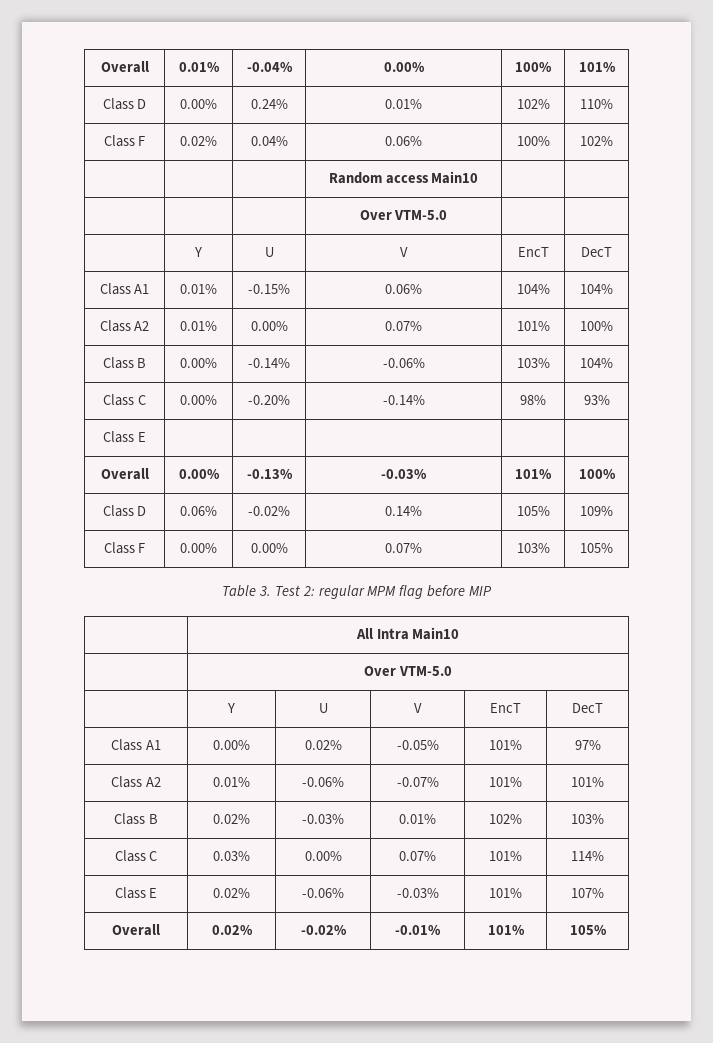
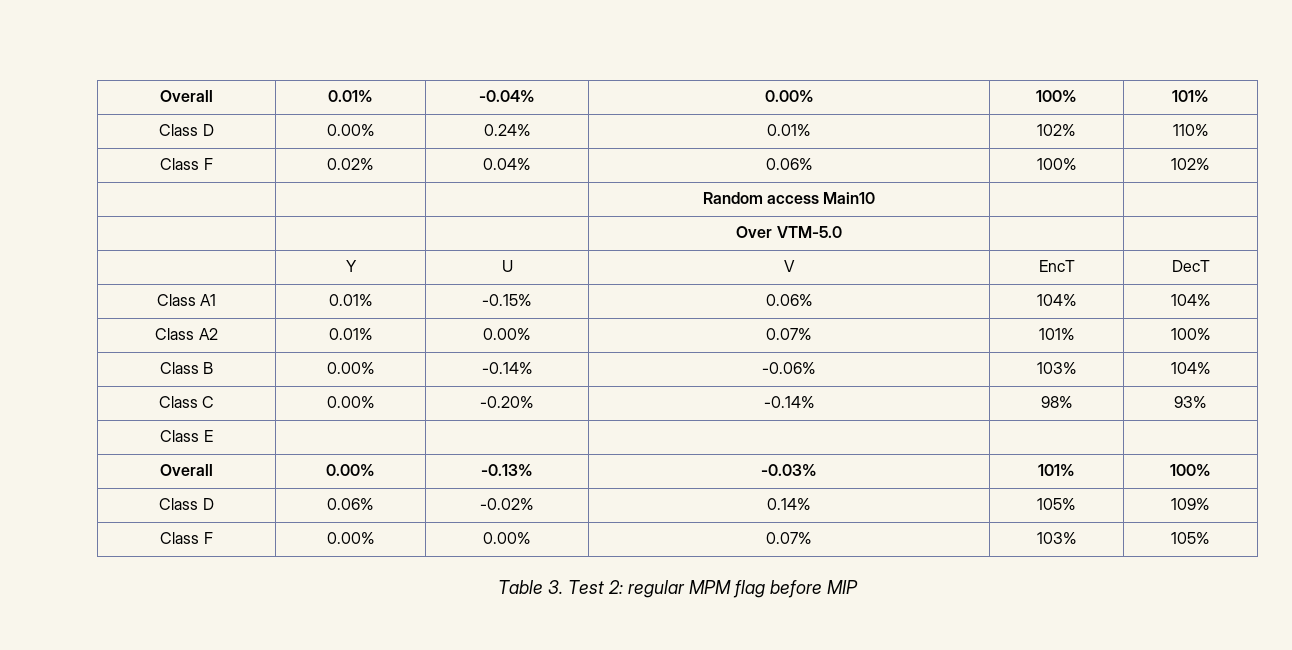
[355,627,460,640] [364,666,452,676] [227,703,235,713] [318,703,328,713] [414,703,422,713] [490,703,521,713] [572,703,603,713] [111,739,161,751] [213,740,250,750] [304,740,342,750] [396,740,439,750] [489,740,522,750] [574,740,601,750] [111,776,161,788] [213,777,250,787] [302,777,344,787] [396,777,439,787] [489,777,522,787] [571,777,604,787] [114,813,158,825] [213,814,250,824] [302,814,344,824] [399,814,436,824] [489,814,522,824] [571,814,604,824] [114,850,158,862] [213,851,250,861] [304,851,342,861] [399,851,436,861] [489,851,522,861] [571,851,604,861] [114,887,158,899] [213,888,250,898] [302,888,344,898] [396,888,439,898] [489,888,522,898] [571,888,604,898] [112,924,160,936] [211,925,253,935] [300,925,347,935] [395,925,441,935] [487,925,525,935] [569,925,607,935] // | All Intra Main10 // | Over VTM-5.0 // | Y | U | V | EncT | DecT // Class A1 | 0.00% | 0.02% | -0.05% | 101% | 97% // Class A2 | 0.01% | -0.06% | -0.07% | 101% | 101% // Class B | 0.02% | -0.03% | 0.01% | 102% | 103% // Class C | 0.03% | 0.00% | 0.07% | 101% | 114% // Class E | 0.02% | -0.06% | -0.03% | 101% | 107% // Overall | 0.02% | -0.02% | -0.01% | 101% | 105% -> (858, 587) none

